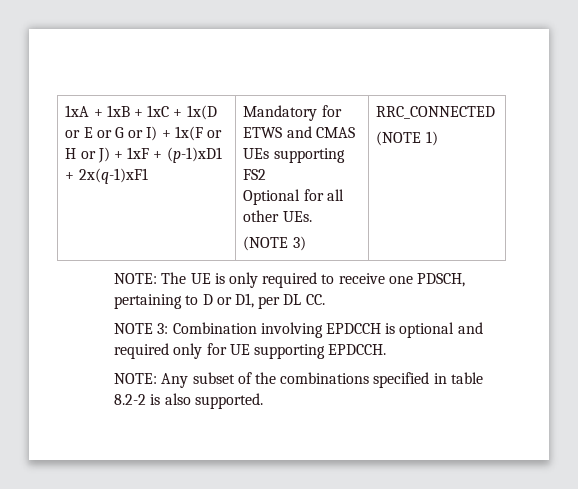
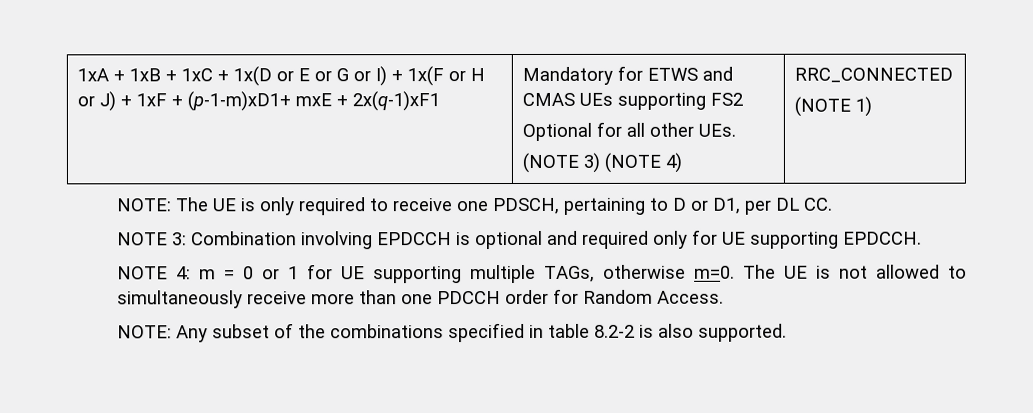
[166,147,222,163] (p-1)xD1 -> [186,91,332,112] (p-1-m)xD1+ mxE
(306, 243) none -> [603,152,682,173] (NOTE 4)
(387, 349) none -> [116,264,967,284] [116,288,724,309] // NOTE 4: m = 0 or 1 for UE supporting multiple TAGs, otherwise m=0. The UE is not allowed to simultaneously receive more than one PDCCH order for Random Access.

